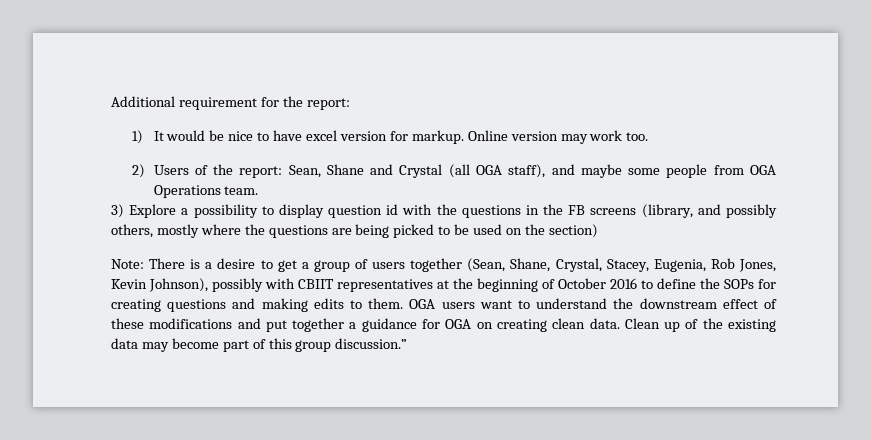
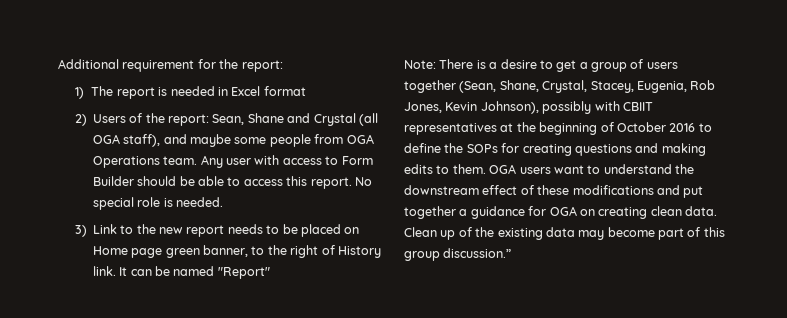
[153,130,649,144] It would be nice to have excel version for markup. Online version may work too. -> [91,86,306,99] The report is needed in Excel format
[111,204,777,218] [111,224,598,238] // 3) Explore a possibility to display question id with the questions in the FB screens (library, and possibly others, mostly where the questions are being picked to be used on the section) -> [200,155,373,168] [92,176,372,189] [92,197,224,210] [74,224,360,237] [92,245,381,258] [92,266,270,279] Any user with access to Form Builder should be able to access this report. No special role is needed. // 3) Link to the new report needs to be placed on Home page green banner, to the right of History link. It can be named "Report"

